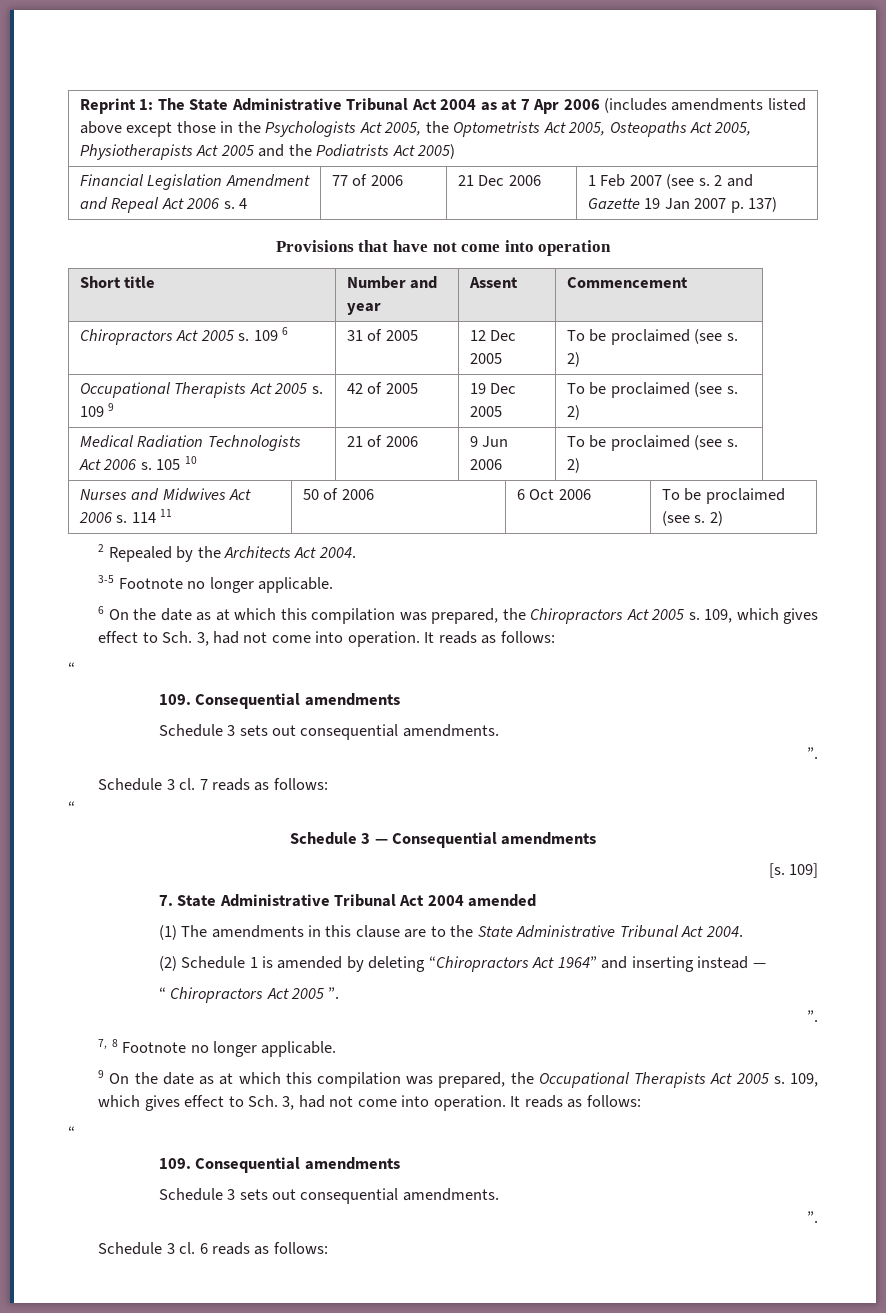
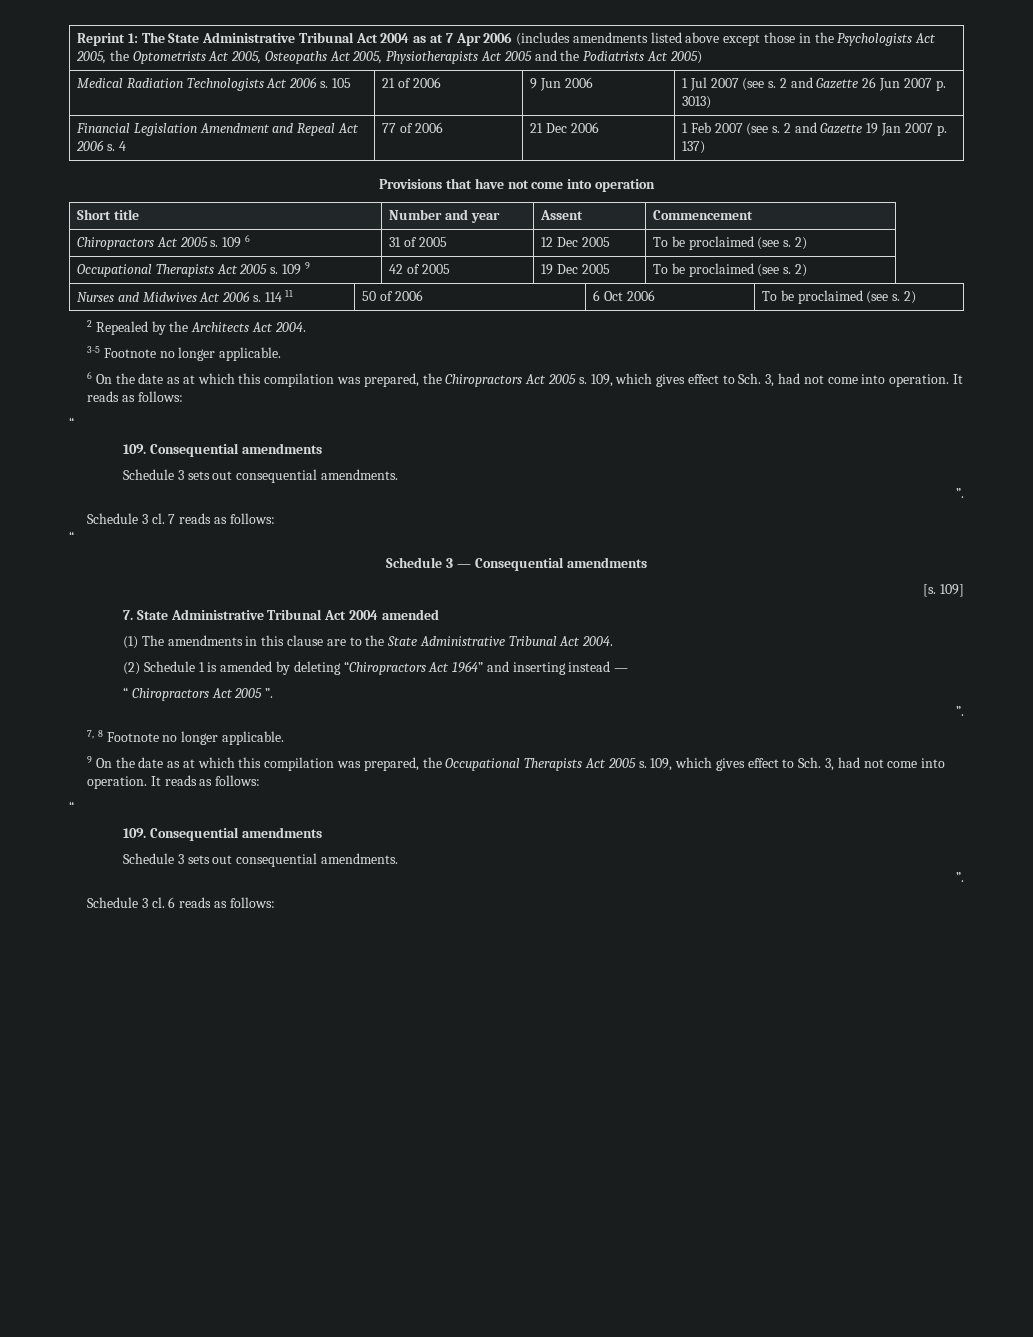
(456, 151) none -> [76,77,351,91] [381,77,441,88] [529,77,593,91] [681,77,946,91] [681,96,711,109] // Medical Radiation Technologists Act 2006 s. 105 | 21 of 2006 | 9 Jun 2006 | 1 Jul 2007 (see s. 2 and Gazette 26 Jun 2007 p. 3013)
[80,435,301,451] [79,456,197,470] [347,435,418,447] [470,436,509,447] [470,459,503,470] [567,435,738,451] [567,458,581,473] // Medical Radiation Technologists Act 2006 s. 105 10 | 21 of 2006 | 9 Jun 2006 | To be proclaimed (see s. 2) -> (807, 270) none

